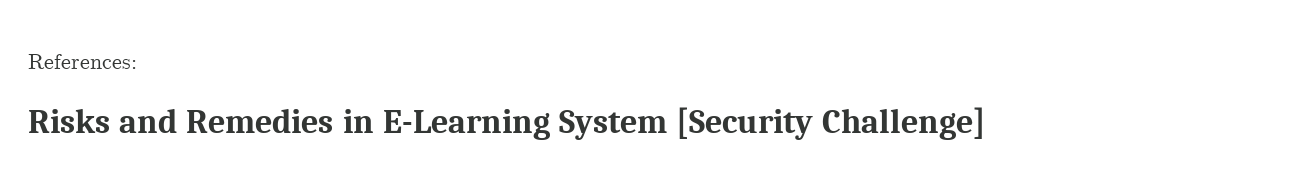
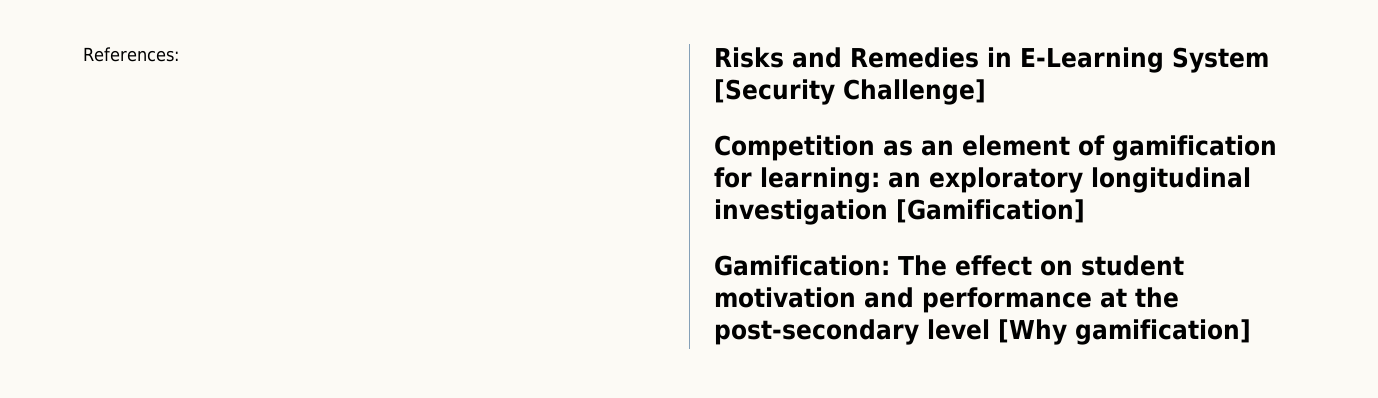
(987, 123) none -> [714,135,1277,161] [714,167,1251,193] [714,199,1085,225] [714,255,1184,276] [714,287,1179,313] [714,319,1251,345] // Competition as an element of gamification for learning: an exploratory longitudinal investigation [Gamification] // Gamification: The effect on student motivation and performance at the post-secondary level [Why gamification]

